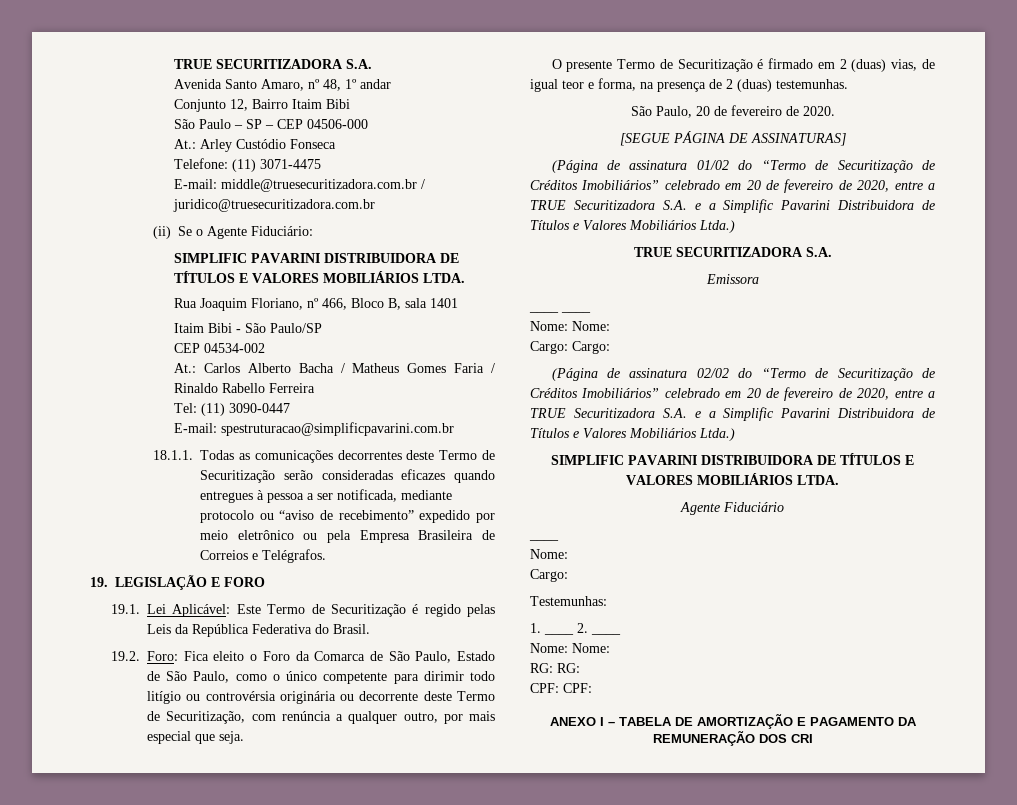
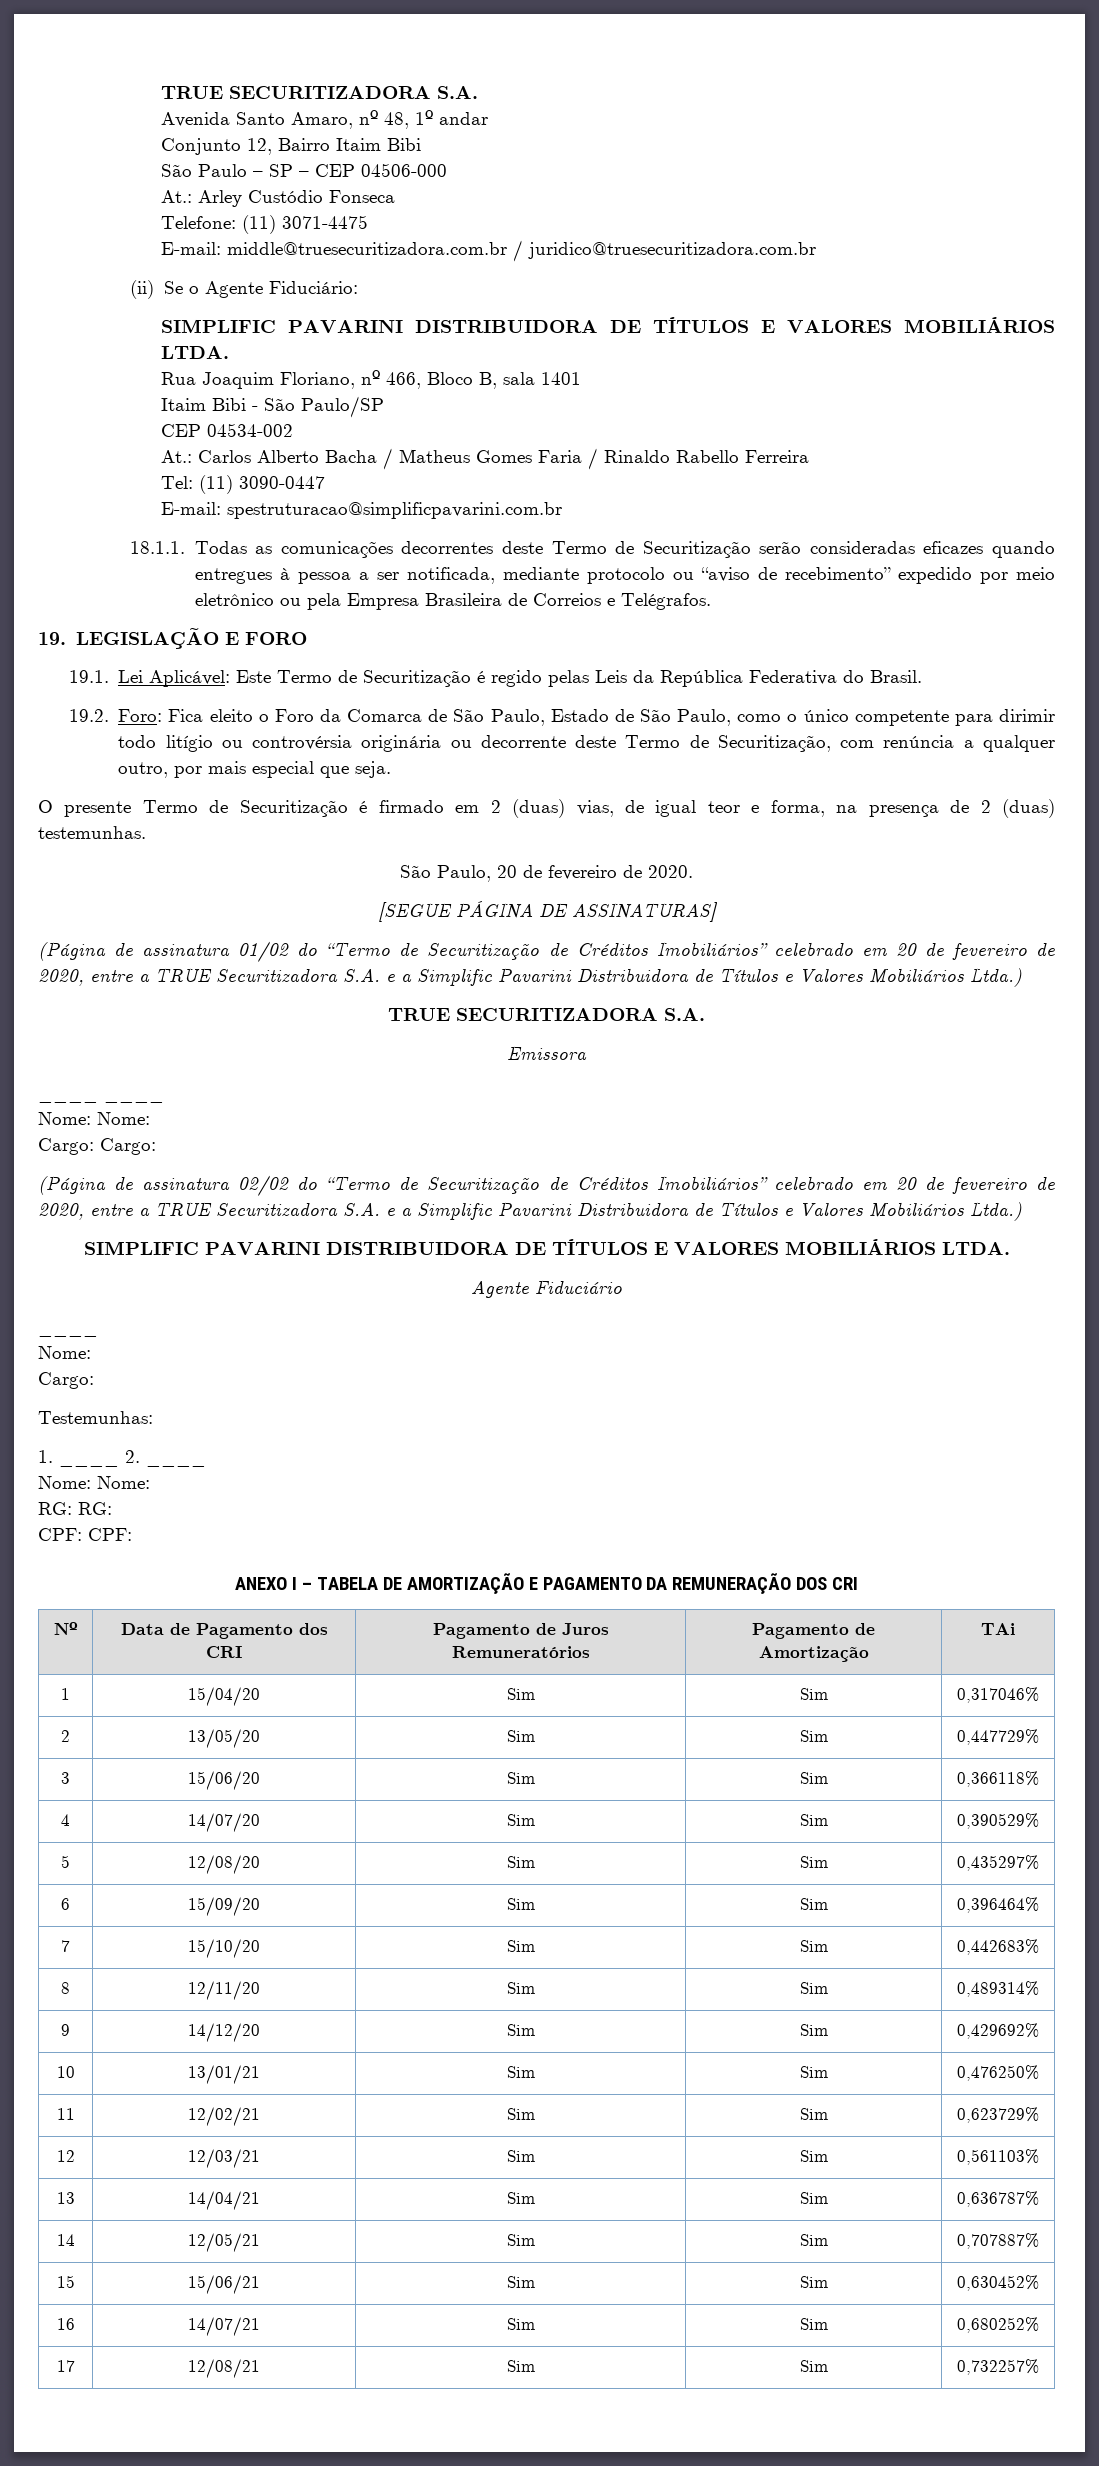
(813, 738) none -> [53,1622,78,1635] [120,1623,328,1639] [205,1646,242,1658] [432,1623,609,1639] [451,1646,590,1658] [752,1623,875,1639] [758,1646,869,1662] [981,1623,1015,1635] [61,1688,70,1700] [187,1687,260,1706] [506,1688,535,1700] [799,1688,828,1700] [957,1687,1039,1703] [61,1730,70,1742] [187,1729,260,1748] [506,1730,535,1742] [799,1730,828,1742] [957,1729,1039,1745] [61,1772,70,1784] [187,1771,260,1790] [506,1772,535,1784] [799,1772,828,1784] [957,1771,1039,1787] [61,1814,70,1826] [187,1813,260,1832] [506,1814,535,1826] [799,1814,828,1826] [957,1813,1039,1829] [61,1855,70,1868] [187,1855,260,1874] [506,1856,535,1868] [799,1856,828,1868] [957,1855,1039,1871] [61,1898,70,1910] [187,1897,260,1916] [506,1898,535,1910] [799,1898,828,1910] [957,1897,1039,1913] [61,1940,70,1952] [187,1939,260,1958] [506,1940,535,1952] [799,1940,828,1952] [957,1939,1039,1955] [61,1982,70,1994] [187,1981,260,2000] [506,1982,535,1994] [799,1982,828,1994] [957,1981,1039,1997] [61,2024,70,2036] [187,2023,260,2042] [506,2024,535,2036] [799,2024,828,2036] [957,2023,1039,2039] [56,2066,75,2078] [187,2065,260,2084] [506,2066,535,2078] [799,2066,828,2078] [957,2065,1039,2081] [56,2108,75,2120] [187,2107,260,2126] [506,2108,535,2120] [799,2108,828,2120] [957,2107,1039,2123] [56,2150,75,2162] [187,2149,260,2168] [506,2150,535,2162] [799,2150,828,2162] [957,2149,1039,2165] [56,2192,75,2204] [187,2191,260,2210] [506,2192,535,2204] [799,2192,828,2204] [957,2191,1039,2207] [56,2234,75,2246] [187,2233,260,2252] [506,2234,535,2246] [799,2234,828,2246] [957,2233,1039,2249] [56,2275,75,2288] [187,2275,260,2294] [506,2276,535,2288] [799,2276,828,2288] [957,2275,1039,2291] [56,2318,75,2330] [187,2317,260,2336] [506,2318,535,2330] [799,2318,828,2330] [957,2317,1039,2333] [56,2360,75,2372] [187,2359,260,2378] [506,2360,535,2372] [799,2360,828,2372] [957,2359,1039,2375] // Nº | Data de Pagamento dos CRI | Pagamento de Juros Remuneratórios | Pagamento de Amortização | TAi // 1 | 15/04/20 | Sim | Sim | 0,317046% // 2 | 13/05/20 | Sim | Sim | 0,447729% // 3 | 15/06/20 | Sim | Sim | 0,366118% // 4 | 14/07/20 | Sim | Sim | 0,390529% // 5 | 12/08/20 | Sim | Sim | 0,435297% // 6 | 15/09/20 | Sim | Sim | 0,396464% // 7 | 15/10/20 | Sim | Sim | 0,442683% // 8 | 12/11/20 | Sim | Sim | 0,489314% // 9 | 14/12/20 | Sim | Sim | 0,429692% // 10 | 13/01/21 | Sim | Sim | 0,476250% // 11 | 12/02/21 | Sim | Sim | 0,623729% // 12 | 12/03/21 | Sim | Sim | 0,561103% // 13 | 14/04/21 | Sim | Sim | 0,636787% // 14 | 12/05/21 | Sim | Sim | 0,707887% // 15 | 15/06/21 | Sim | Sim | 0,630452% // 16 | 14/07/21 | Sim | Sim | 0,680252% // 17 | 12/08/21 | Sim | Sim | 0,732257%

